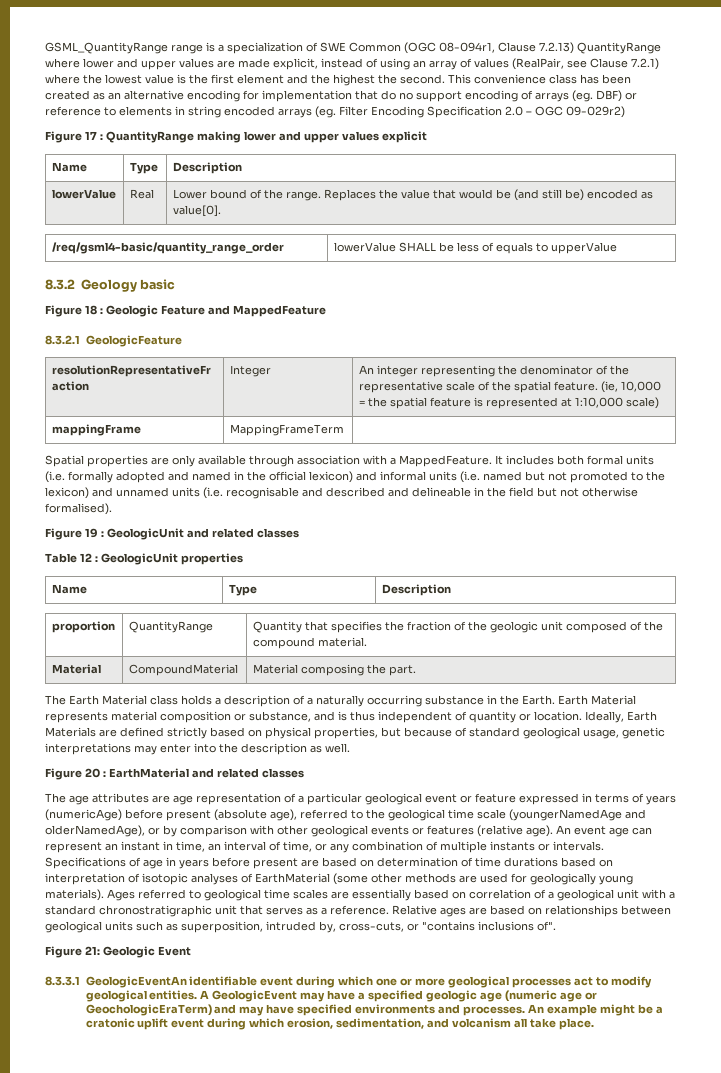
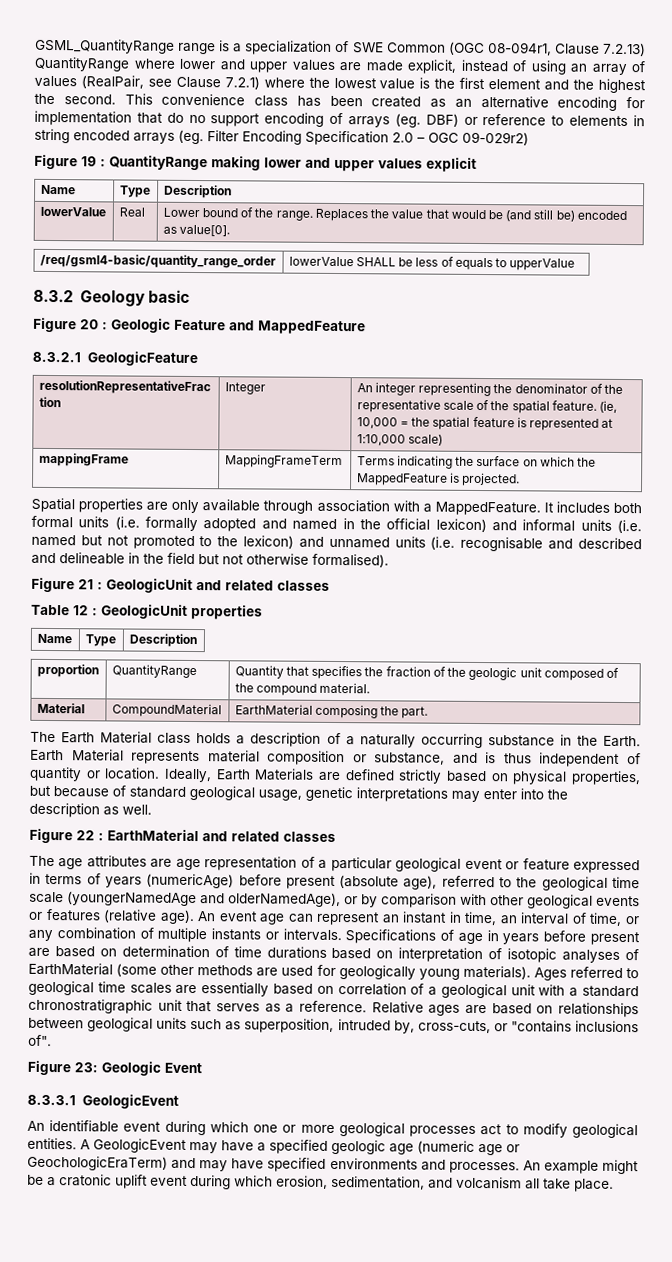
[85,131,97,140] 17 -> [81,156,97,167] 19
[85,305,97,315] 18 -> [80,319,99,330] 20
(344, 430) none -> [356,455,597,469] [356,472,521,487] Terms indicating the surface on which the MappedFeature is projected.
[85,528,98,538] 19 -> [78,579,94,590] 21
[252,664,298,674] Material -> [234,704,313,715] EarthMaterial
[85,768,100,778] 20 -> [76,830,95,841] 22
[85,946,100,955] 21: -> [74,1062,98,1073] 23:
[85,976,187,988] GeologicEventAn -> [81,1094,179,1109] [27,1120,45,1131] GeologicEvent // An

